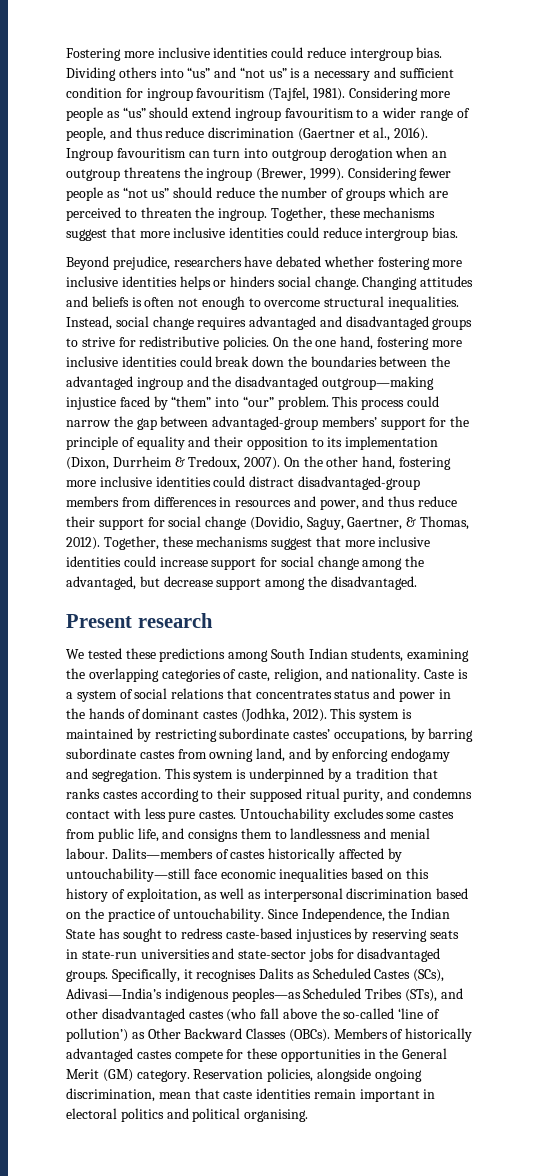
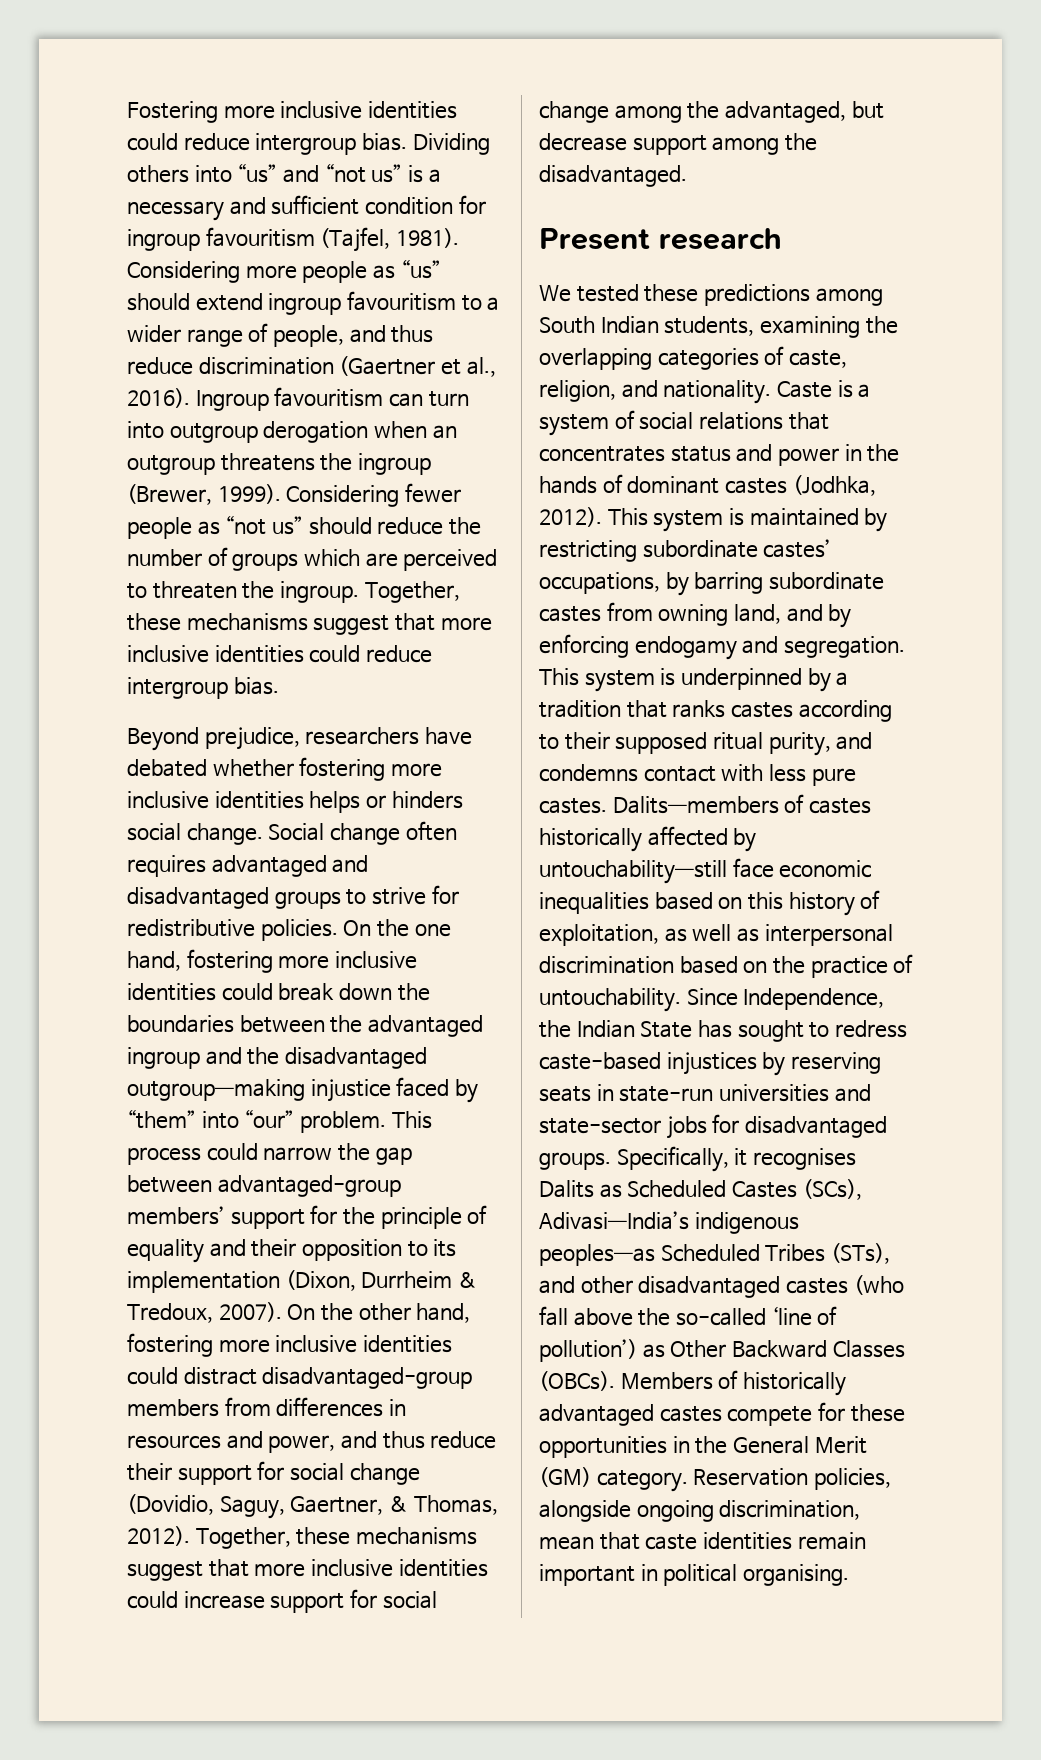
[362,276,474,290] [66,296,460,310] [66,316,194,330] Changing attitudes and beliefs is often not enough to overcome structural inequalities. Instead, social change -> [268,821,457,845] Social change often
[239,808,455,822] [66,828,431,842] [66,848,108,859] Untouchability excludes some castes from public life, and consigns them to landlessness and menial labour. -> (607, 806) none
[66,1108,189,1122] electoral politics and -> (658, 1572) none

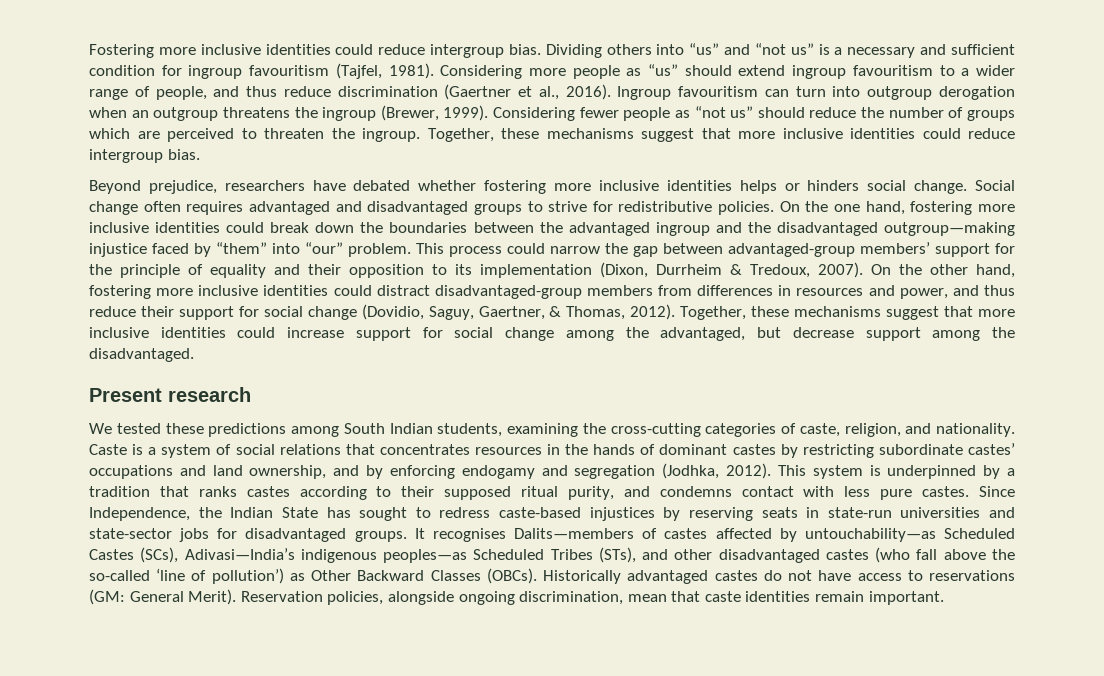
[539,348,652,370] overlapping -> [610,423,701,437] cross-cutting
[670,444,839,466] status and power -> [474,447,542,455] resources
[792,475,876,496] [539,507,888,532] [539,539,832,562] [539,572,884,596] [539,602,781,626] (Jodhka, 2012). This system is maintained by restricting subordinate castes’ occupations, by barring subordinate castes from owning land, -> [780,443,1015,458] [89,465,327,479] by restricting subordinate castes’ occupations and land ownership,
[783,636,905,658] segregation. -> [574,463,772,479] segregation (Jodhka, 2012).
[612,794,871,814] [539,826,757,852] [539,858,872,884] [539,890,881,916] [539,924,893,946] [539,954,914,978] [539,988,681,1012] Dalits—members of castes historically affected by untouchability—still face economic inequalities based on this history of exploitation, as well as interpersonal discrimination based on the practice of untouchability. -> (970, 491) none
[616,1146,856,1172] [539,1180,622,1198] Specifically, it recognises Dalits as -> [414,528,936,542] It recognises Dalits—members of castes affected by untouchability—as
[620,1370,847,1396] [539,1402,905,1426] [539,1436,867,1458] [539,1467,688,1492] Members of historically advantaged castes compete for these opportunities in the General Merit (GM) category. -> [543,570,1016,584] [89,589,237,605] Historically advantaged castes do not have access to reservations (GM: General Merit).
[539,1564,849,1586] important in political organising. -> [868,591,944,605] important.

